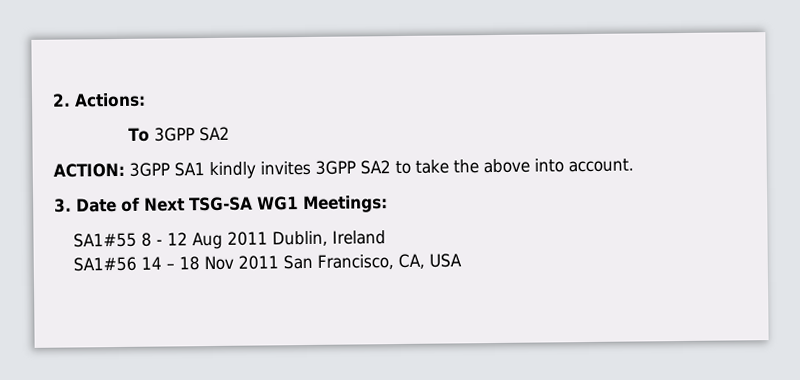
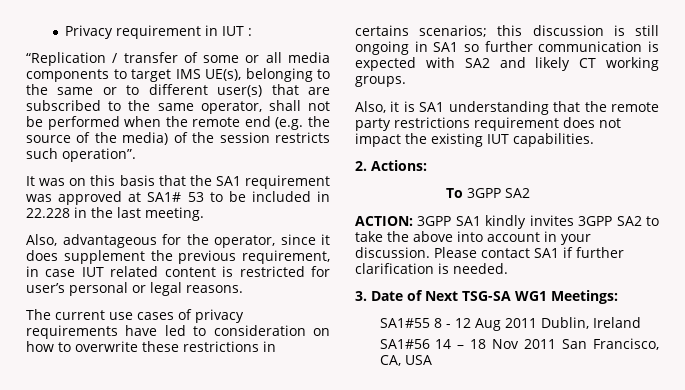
(52, 100) none -> [65,25,253,39] [26,52,330,66] [26,68,330,82] [26,84,330,97] [26,100,330,114] [26,116,330,130] [26,132,330,145] [26,148,136,162] [26,175,330,189] [26,191,330,205] [26,207,204,221] [26,234,330,248] [26,250,330,264] [26,266,330,277] [26,282,243,296] [26,309,244,323] [26,325,330,339] [26,341,276,352] [355,25,659,37] [355,41,659,55] [355,57,659,71] [355,76,406,87] [355,101,659,115] [355,117,621,131] [355,133,594,147] Privacy requirement in IUT : // “Replication / transfer of some or all media components to target IMS UE(s), belonging to the same or to different user(s) that are subscribed to the same operator, shall not be performed when the remote end (e.g. the source of the media) of the session restricts such operation”. // It was on this basis that the SA1 requirement was approved at SA1# 53 to be included in 22.228 in the last meeting. // Also, advantageous for the operator, since it does supplement the previous requirement, in case IUT related content is restricted for user’s personal or legal reasons. // The current use cases of privacy requirements have led to consideration on how to overwrite these restrictions in certains scenarios; this discussion is still ongoing in SA1 so further communication is expected with SA2 and likely CT working groups. // Also, it is SA1 understanding that the remote party restrictions requirement does not impact the existing IUT capabilities. //
[568,158,634,173] account. -> [487,231,591,245] [355,247,624,258] [355,263,508,274] account in your discussion. Please contact SA1 if further clarification is needed.

